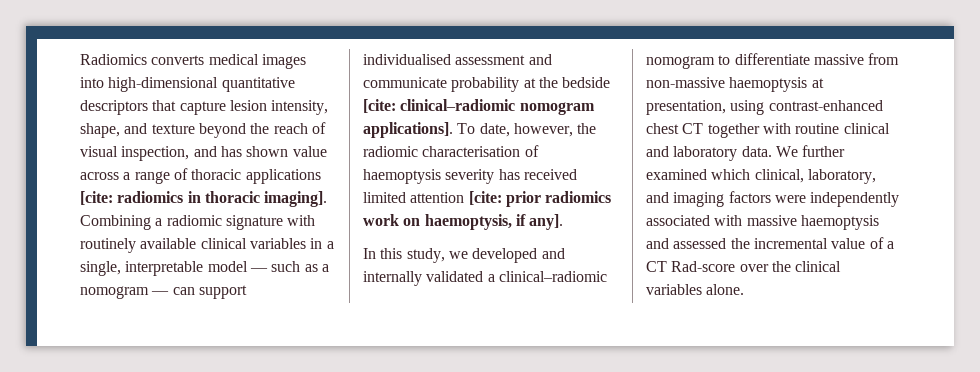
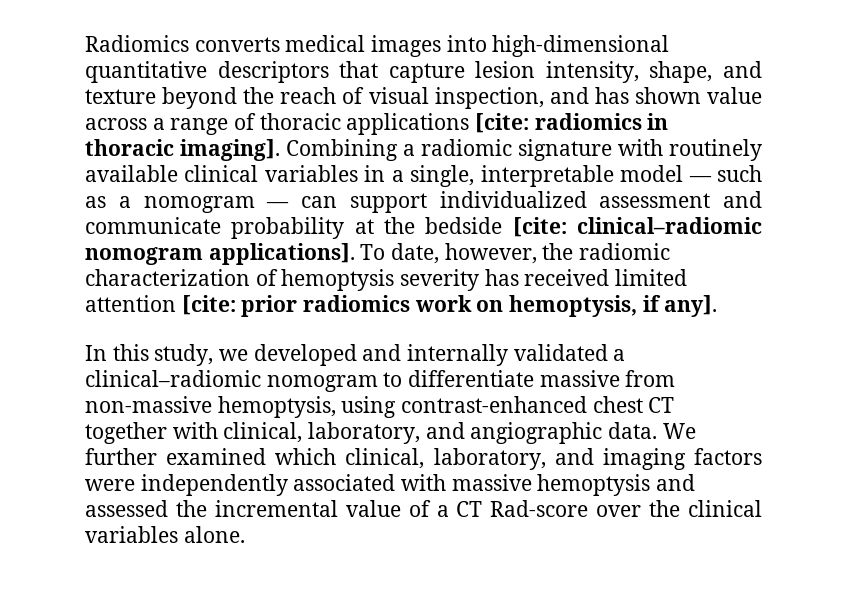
[363,54,451,65] individualised -> [439,191,587,208] individualized
[422,145,539,157] [363,169,441,184] characterisation of haemoptysis -> [85,269,395,291] characterization of hemoptysis
[424,214,512,230] haemoptysis, -> [509,295,638,317] hemoptysis,
[729,77,824,92] [646,100,726,115] haemoptysis at presentation, -> [217,396,336,418] hemoptysis,
[795,123,890,134] [646,146,738,161] routine clinical and laboratory -> [223,422,603,444] clinical, laboratory, and angiographic
[800,215,879,230] haemoptysis -> [537,474,651,496] hemoptysis

